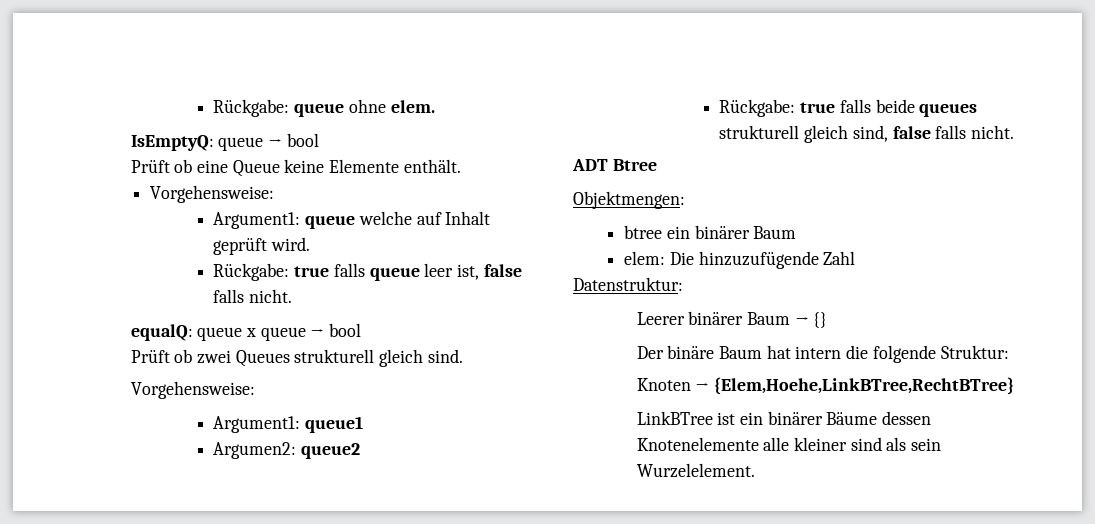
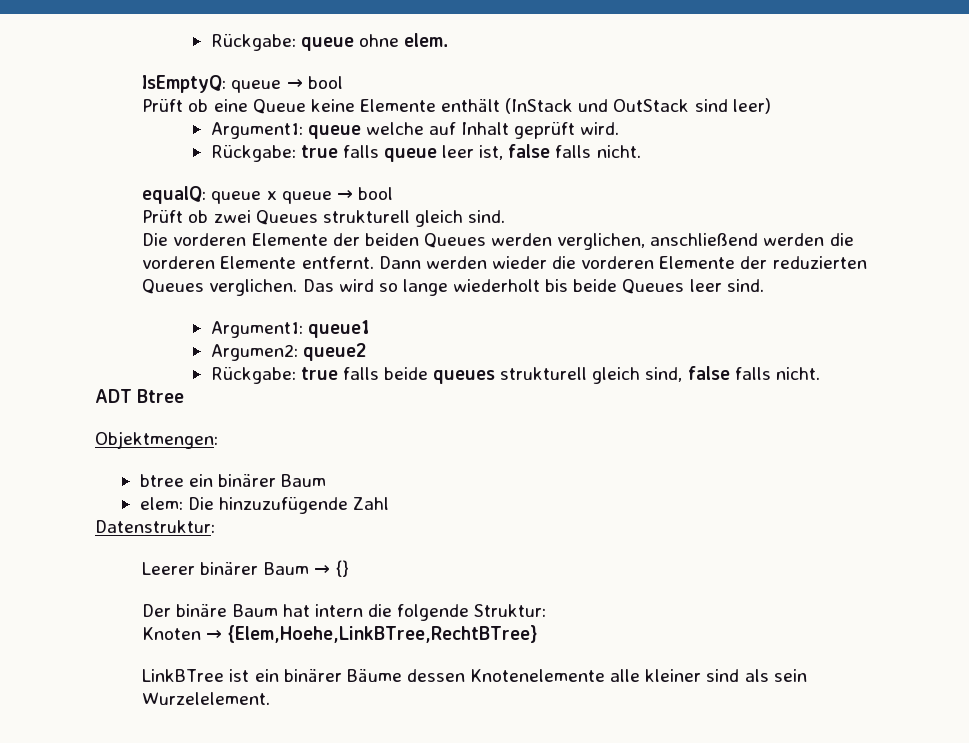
[403,159,461,173] [149,185,274,203] enthält. // Vorgehensweise: -> [441,98,771,114] enthält (InStack und OutStack sind leer)
[130,381,255,399] Vorgehensweise: -> [142,233,854,250] [142,256,867,269] [142,279,764,296] Die vorderen Elemente der beiden Queues werden verglichen, anschließend werden die vorderen Elemente entfernt. Dann werden wieder die vorderen Elemente der reduzierten Queues verglichen. Das wird so lange wiederholt bis beide Queues leer sind.

